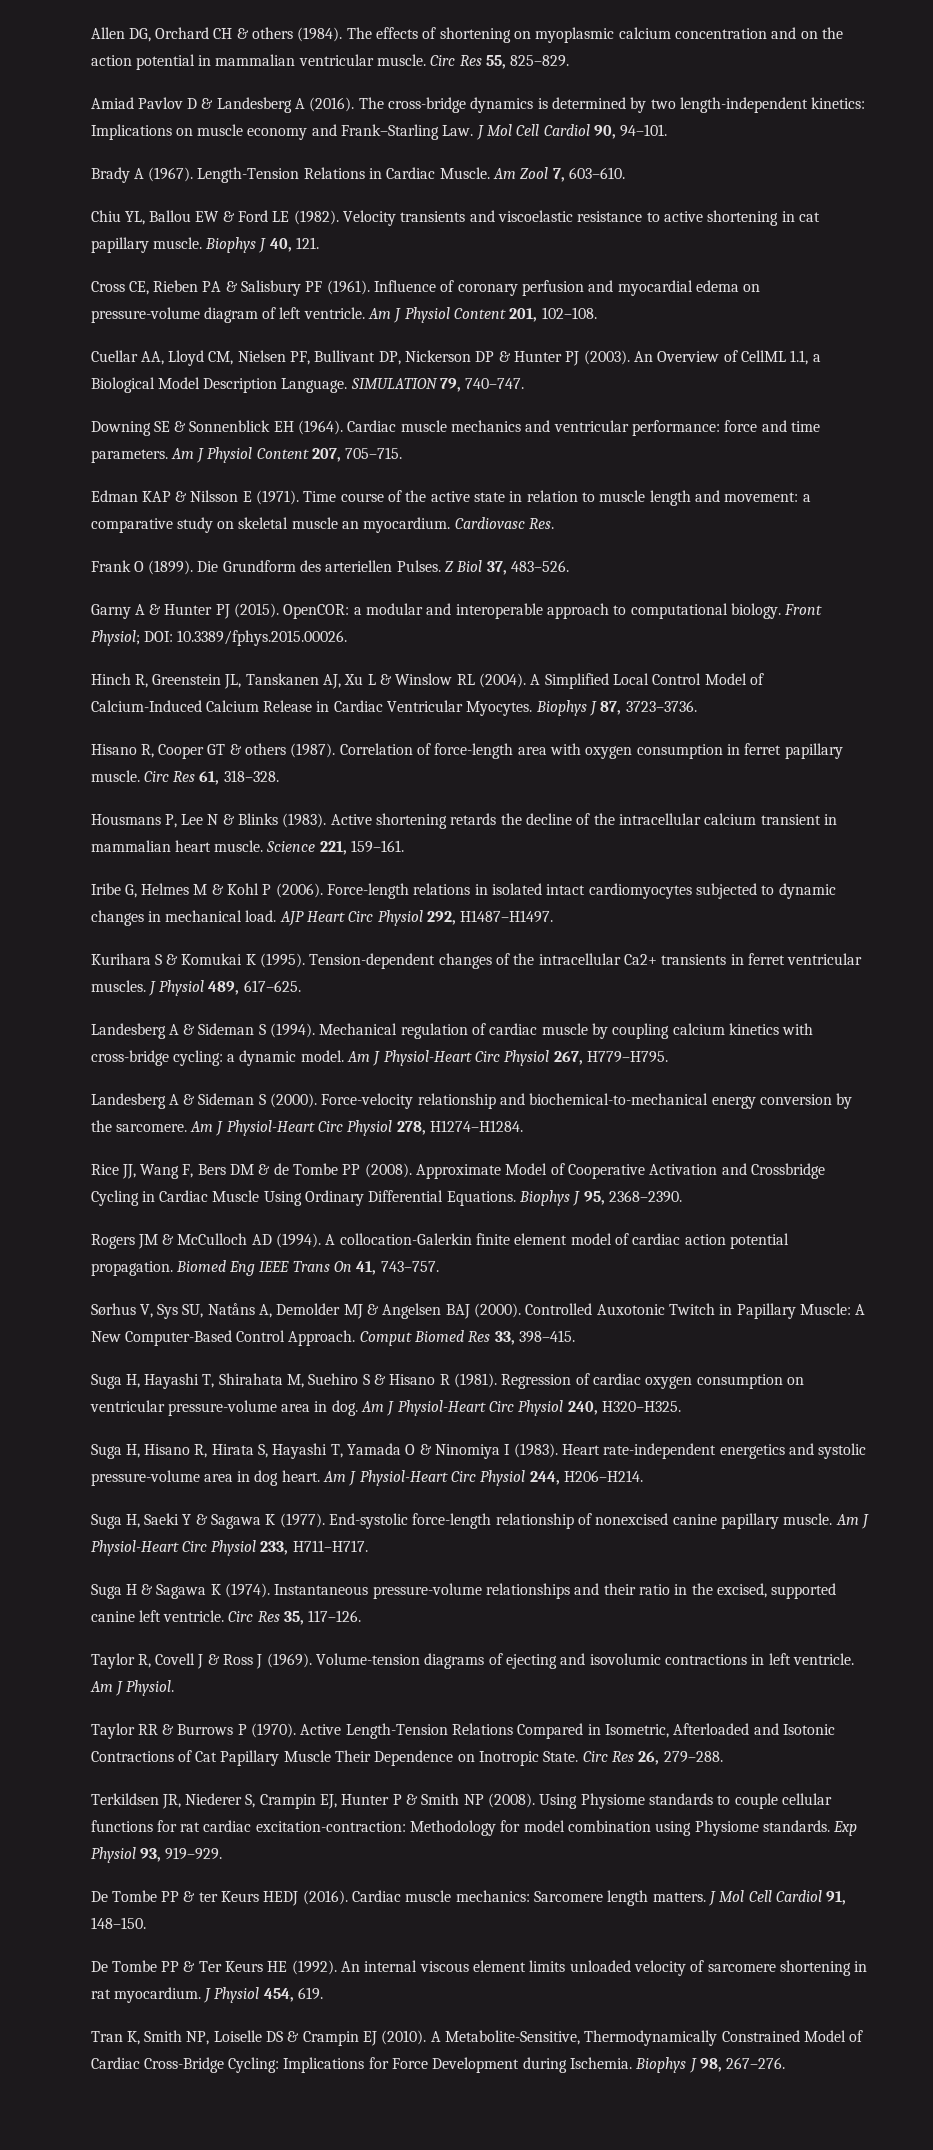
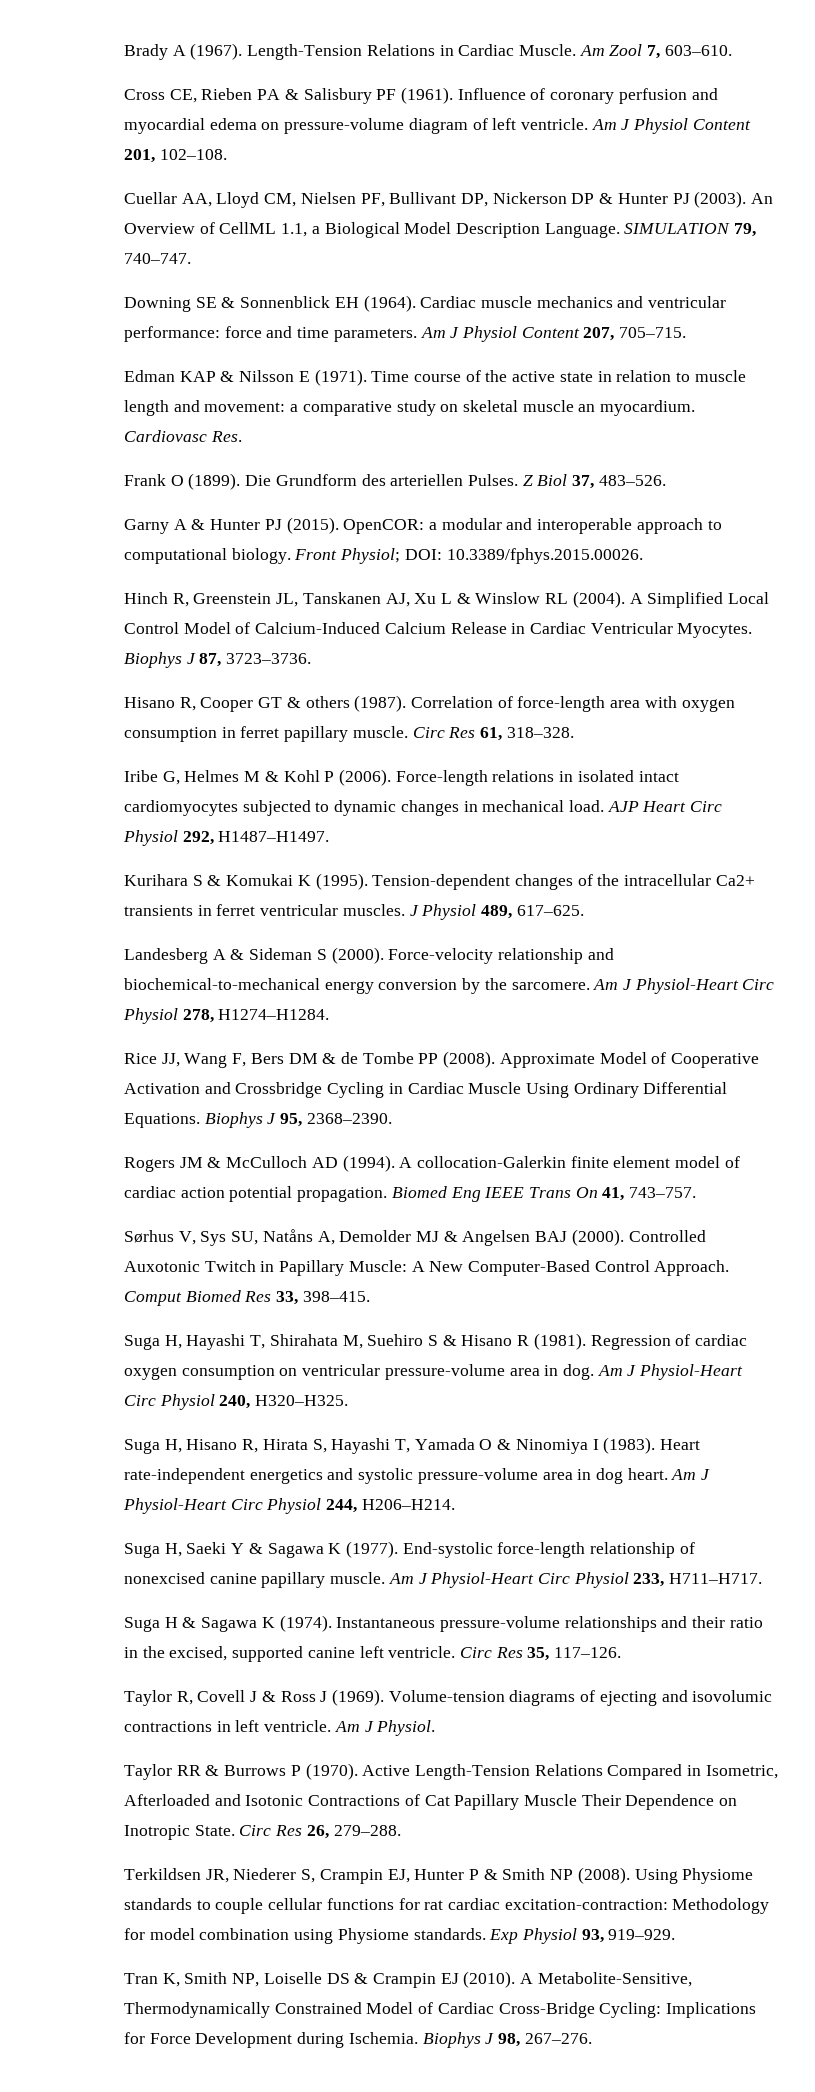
[90,27,843,43] [90,54,570,70] [90,97,866,113] [90,124,668,140] Allen DG, Orchard CH & others (1984). The effects of shortening on myoplasmic calcium concentration and on the action potential in mammalian ventricular muscle. Circ Res 55, 825–829. // Amiad Pavlov D & Landesberg A (2016). The cross-bridge dynamics is determined by two length-independent kinetics: Implications on muscle economy and Frank–Starling Law. J Mol Cell Cardiol 90, 94–101. // -> (123, 52) none
[90,210,820,226] [90,237,320,253] // Chiu YL, Ballou EW & Ford LE (1982). Velocity transients and viscoelastic resistance to active shortening in cat papillary muscle. Biophys J 40, 121. -> (732, 50) none
[90,813,837,829] [90,840,405,855] // Housmans P, Lee N & Blinks (1983). Active shortening retards the decline of the intracellular calcium transient in mammalian heart muscle. Science 221, 159–161. -> (574, 732) none
[90,1023,814,1039] [90,1050,669,1066] // Landesberg A & Sideman S (1994). Mechanical regulation of cardiac muscle by coupling calcium kinetics with cross-bridge cycling: a dynamic model. Am J Physiol-Heart Circ Physiol 267, H779–H795. -> (584, 910) none
[90,1890,847,1906] [90,1917,146,1929] [90,1960,868,1976] [90,1987,324,2003] // De Tombe PP & ter Keurs HEDJ (2016). Cardiac muscle mechanics: Sarcomere length matters. J Mol Cell Cardiol 91, 148–150. // De Tombe PP & Ter Keurs HE (1992). An internal viscous element limits unloaded velocity of sarcomere shortening in rat myocardium. J Physiol 454, 619. -> (676, 1934) none

